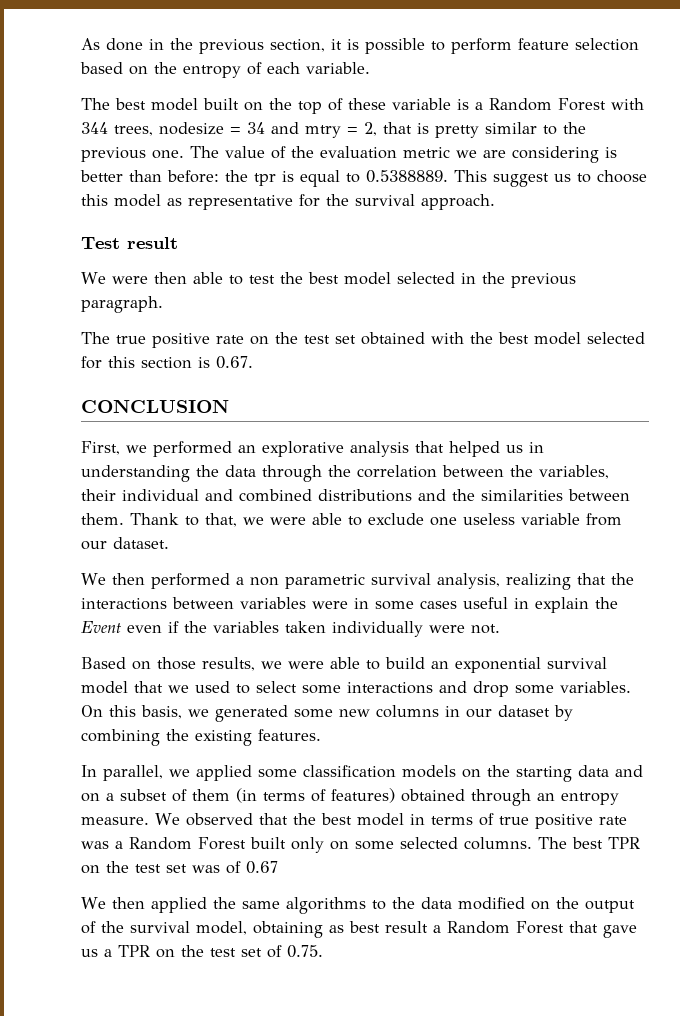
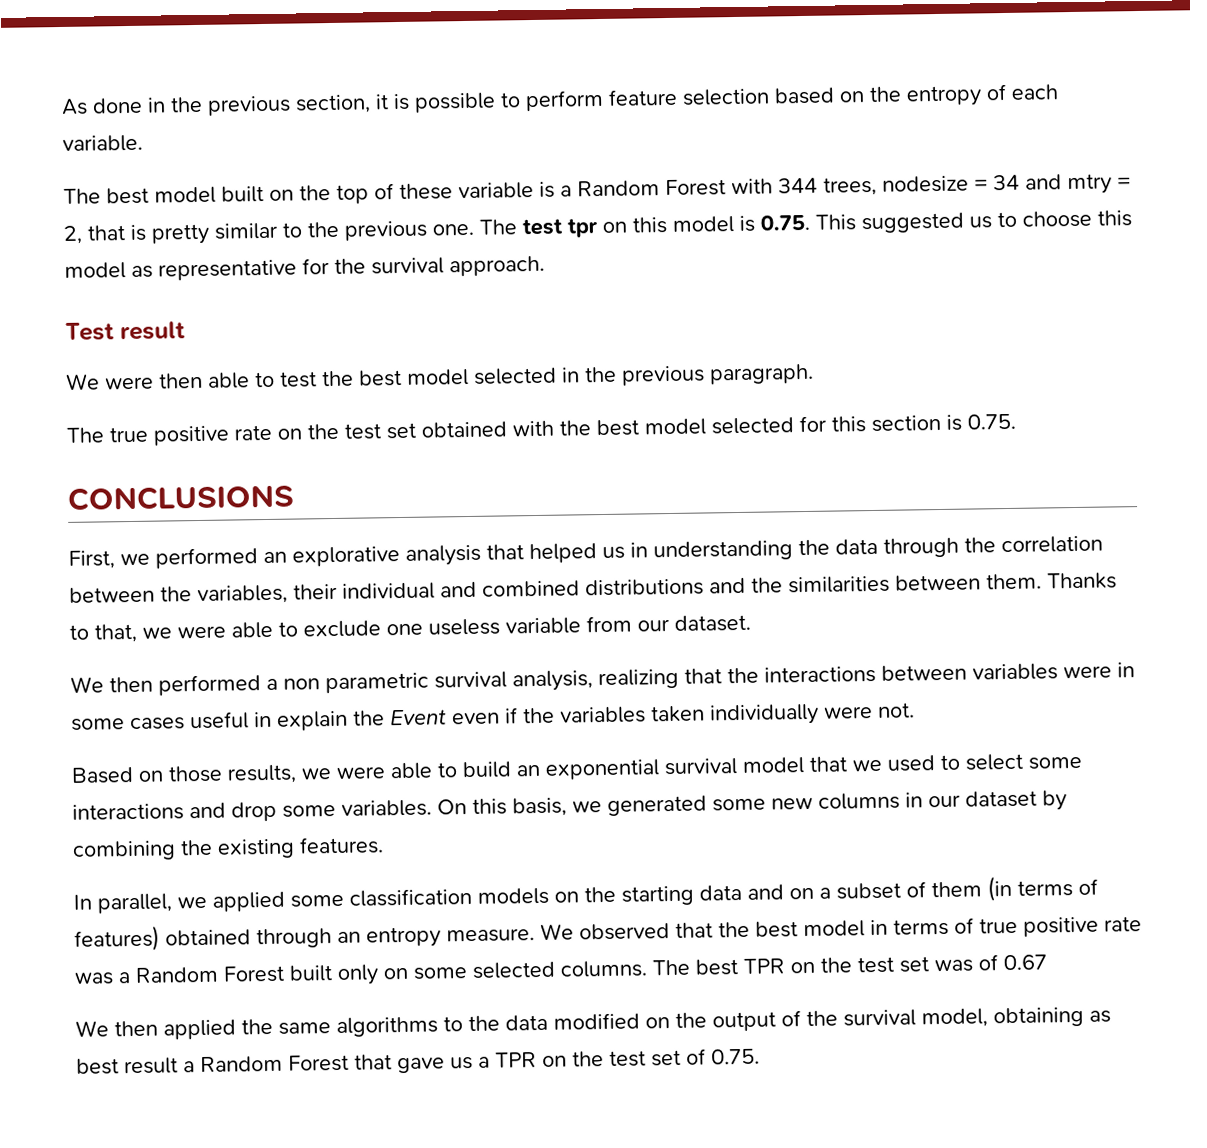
[225,146,617,163] [80,170,549,187] value of the evaluation metric we are considering is better than before: the tpr is equal to 0.5388889. This suggest -> [522,212,964,238] test tpr on this model is 0.75. This suggested
[216,356,253,369] [81,400,229,413] 0.67. // CONCLUSION -> [967,413,1016,430] [67,484,294,511] 0.75. // CONCLUSIONS
[130,513,179,525] Thank -> [1047,572,1117,590] Thanks

